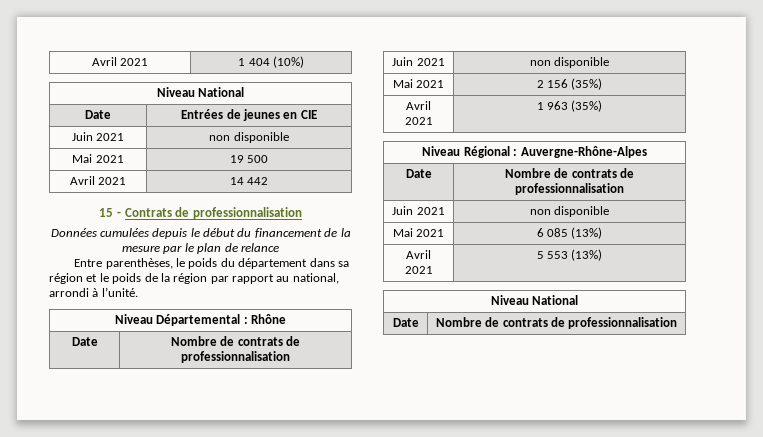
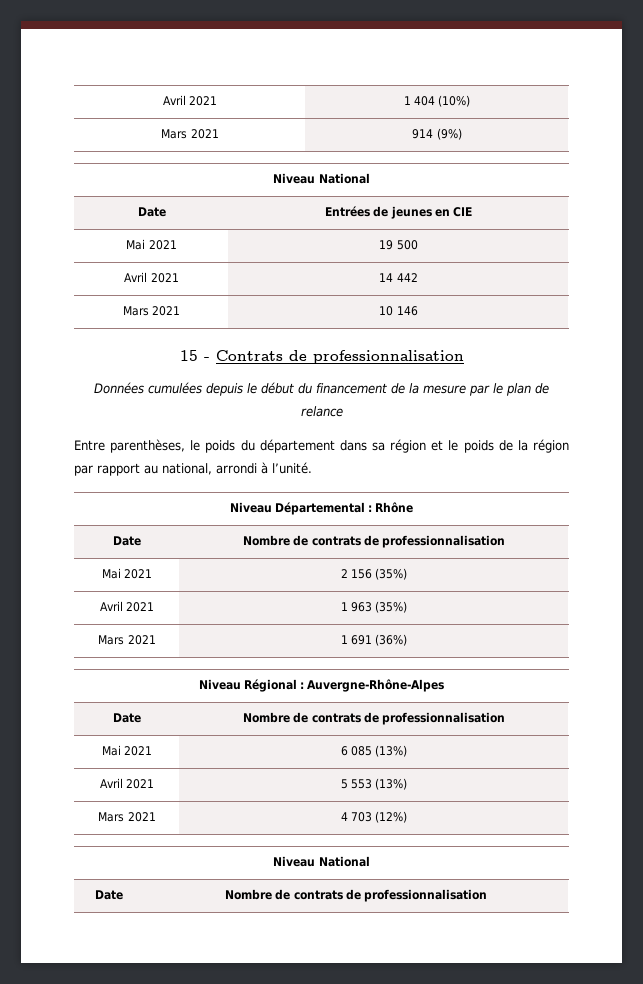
(304, 62) none -> [161,129,219,139] [412,128,462,140] // Mars 2021 | 914 (9%)
[71,132,125,141] [209,132,289,143] // Juin 2021 | non disponible -> (472, 212) none
(269, 181) none -> [122,306,181,316] [379,306,418,316] // Mars 2021 | 10 146
[392,57,445,66] [529,57,610,68] // Juin 2021 | non disponible -> (505, 541) none
(603, 106) none -> [98,635,156,645] [340,634,408,646] // Mars 2021 | 1 691 (36%)
[392,206,445,215] [529,206,610,217] // Juin 2021 | non disponible -> (505, 718) none
(603, 255) none -> [98,812,156,822] [340,811,408,823] // Mars 2021 | 4 703 (12%)

